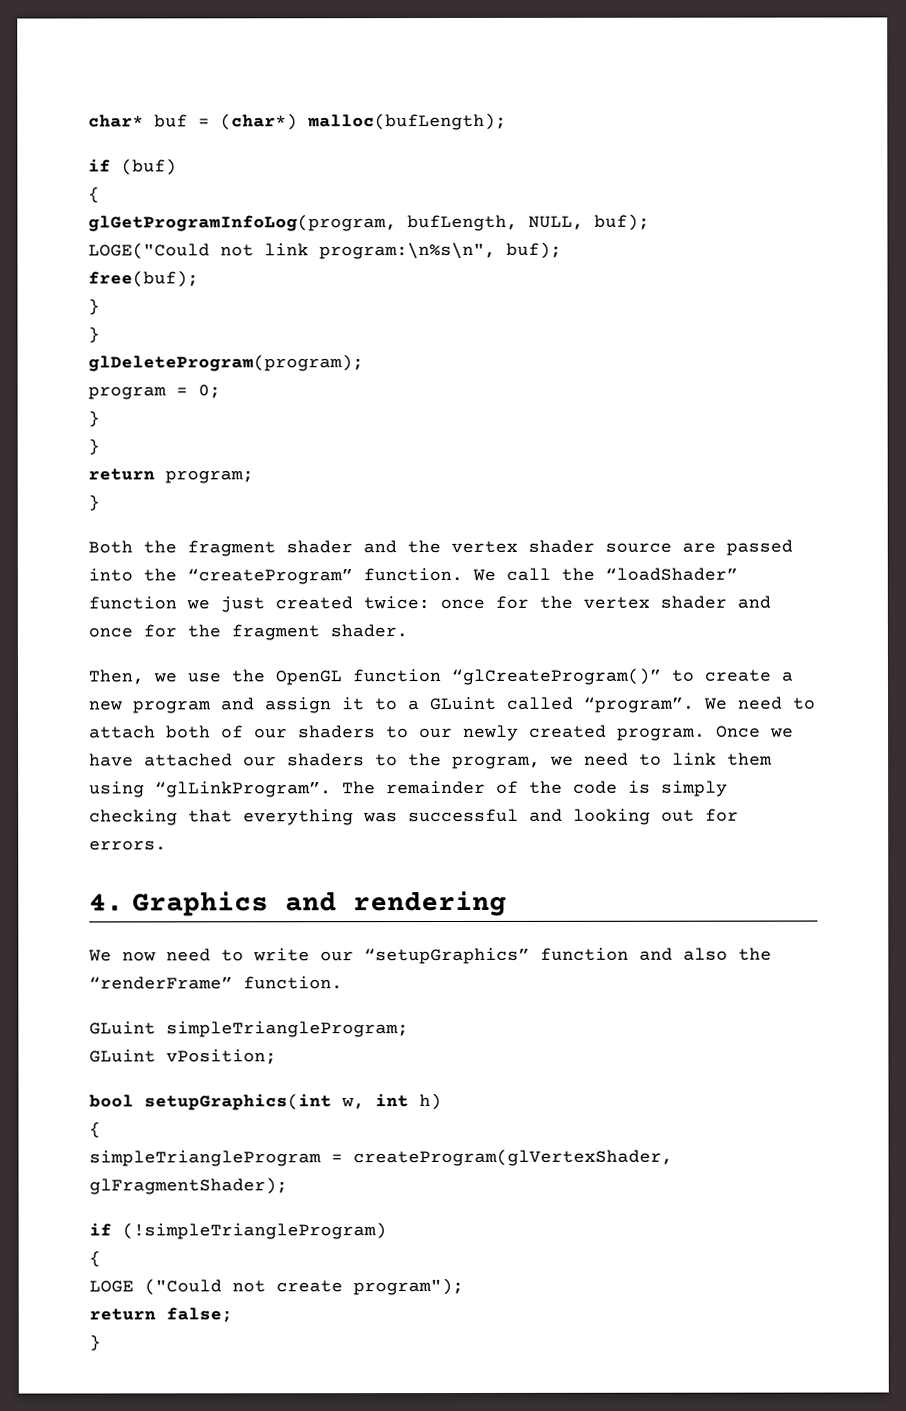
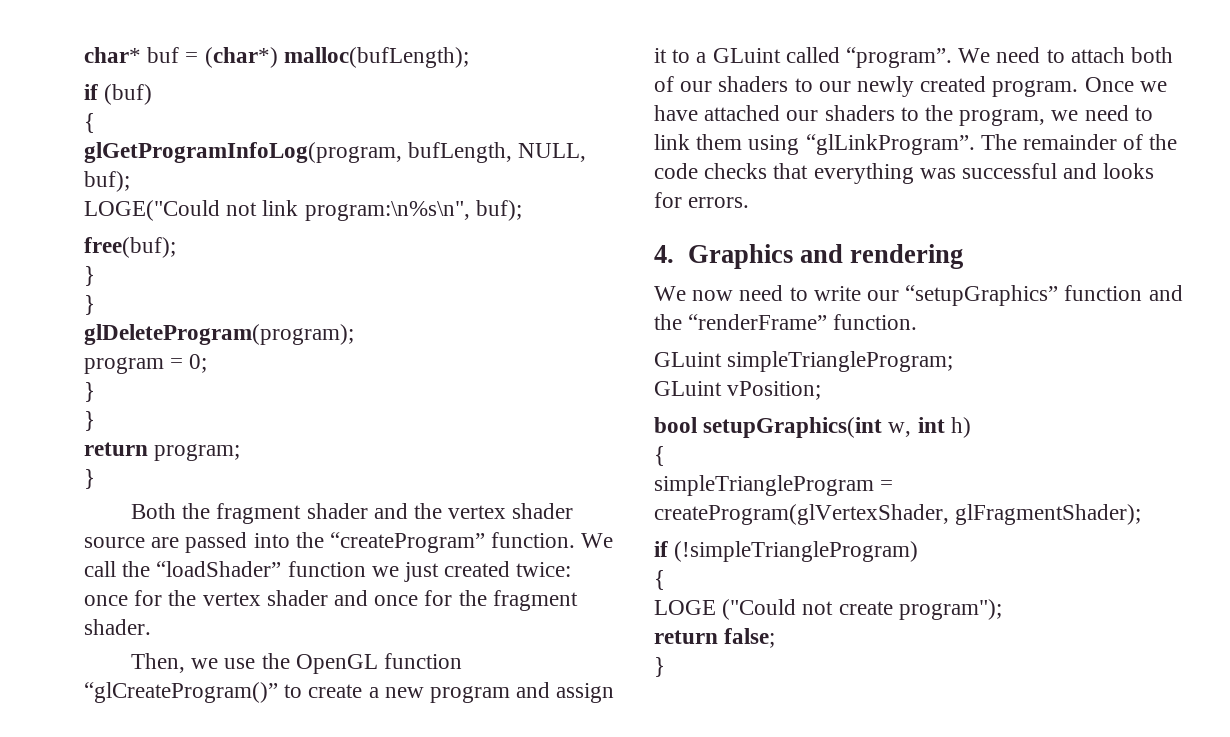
[628,780,728,797] [89,809,178,826] is simply checking -> [704,163,768,179] checks
[573,808,695,825] looking out -> [1103,163,1155,179] looks
[683,947,728,961] also -> (1183, 293) none

